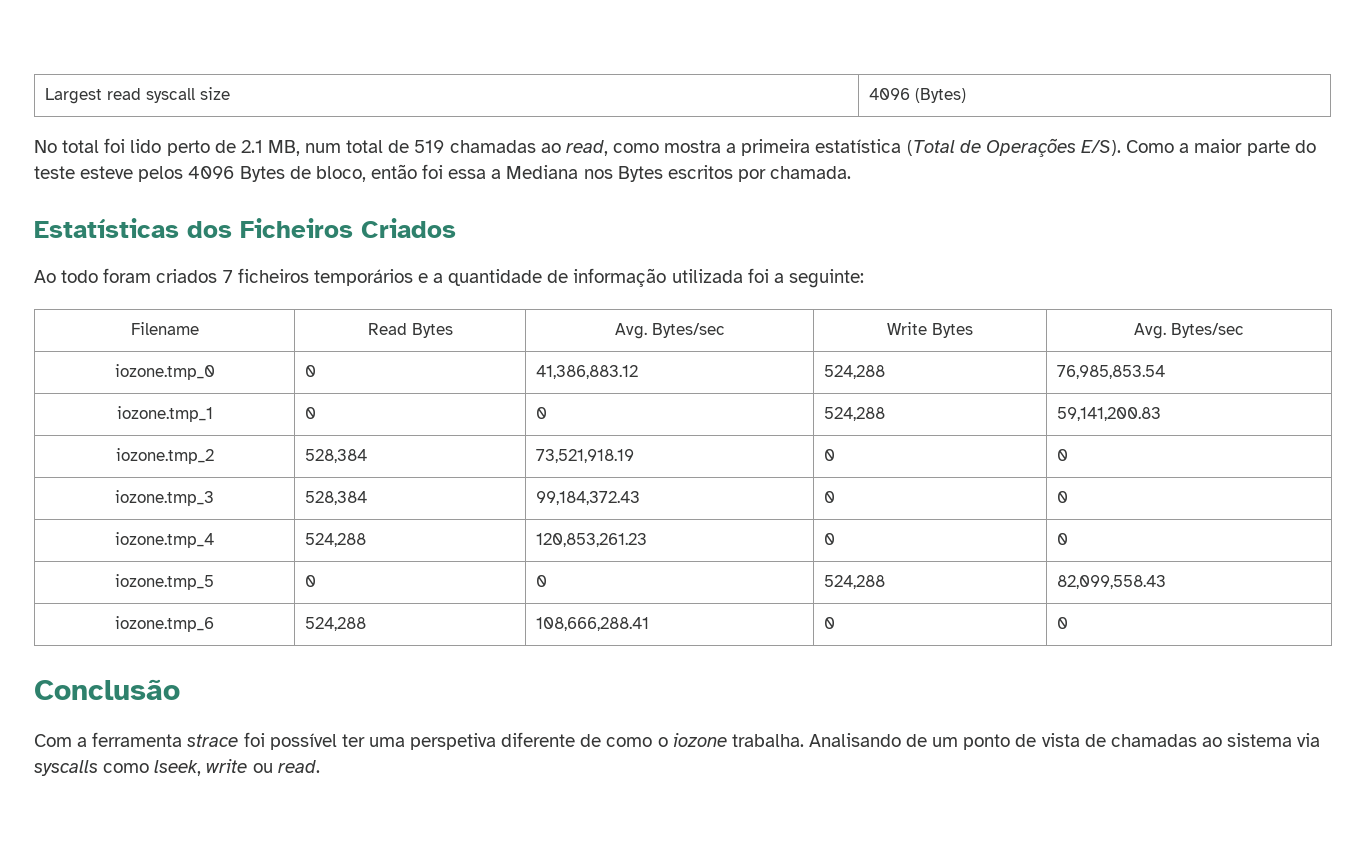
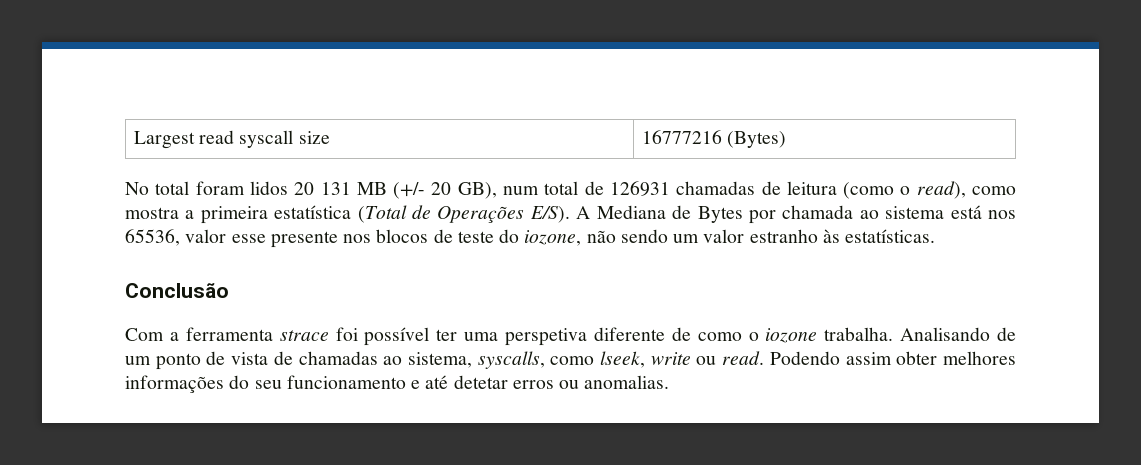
[868,88,910,100] 4096 -> [641,130,722,144] 16777216
[104,138,608,156] foi lido perto de 2.1 MB, num total de 519 chamadas ao read, -> [195,181,966,199] foram lidos 20 131 MB (+/- 20 GB), num total de 126931 chamadas de leitura (como o read),
[1126,139,1316,156] [34,164,852,182] [34,218,456,238] [34,268,864,288] [130,322,199,335] [367,323,453,338] [614,323,725,339] [887,322,973,338] [1134,323,1244,339] [114,364,215,380] [304,365,316,377] [535,365,638,379] [823,365,885,379] [1056,365,1165,379] [116,406,213,422] [304,407,316,419] [535,407,547,419] [823,407,885,421] [1056,407,1161,421] [115,448,214,464] [304,449,367,463] [535,449,634,463] [823,449,835,461] [1056,449,1068,461] [115,490,214,506] [304,491,367,505] [535,491,640,505] [823,491,835,503] [1056,491,1068,503] [115,532,214,548] [304,533,366,547] [535,533,647,547] [823,533,835,545] [1056,533,1068,545] [115,574,214,590] [304,575,316,587] [535,575,547,587] [823,575,885,589] [1056,575,1166,589] [115,616,214,632] [304,617,366,631] [535,617,649,631] [823,617,835,629] [1056,617,1068,629] Como a maior parte do teste esteve pelos 4096 Bytes de bloco, então foi essa a Mediana nos Bytes escritos por chamada. // Estatísticas dos Ficheiros Criados // Ao todo foram criados 7 ficheiros temporários e a quantidade de informação utilizada foi a seguinte: // Filename | Read Bytes | Avg. Bytes/sec | Write Bytes | Avg. Bytes/sec // iozone.tmp_0 | 0 | 41,386,883.12 | 524,288 | 76,985,853.54 // iozone.tmp_1 | 0 | 0 | 524,288 | 59,141,200.83 // iozone.tmp_2 | 528,384 | 73,521,918.19 | 0 | 0 // iozone.tmp_3 | 528,384 | 99,184,372.43 | 0 | 0 // iozone.tmp_4 | 524,288 | 120,853,261.23 | 0 | 0 // iozone.tmp_5 | 0 | 0 | 524,288 | 82,099,558.43 // iozone.tmp_6 | 524,288 | 108,666,288.41 | 0 | 0 -> [576,205,1016,224] [125,229,936,248] A Mediana de Bytes por chamada ao sistema está nos 65536, valor esse presente nos blocos de teste do iozone, não sendo um valor estranho às estatísticas.
[1227,733,1321,747] [34,760,98,776] sistema via syscalls -> [407,351,545,369] sistema, syscalls,
(320, 766) none -> [769,351,1017,365] [125,375,670,393] Podendo assim obter melhores informações do seu funcionamento e até detetar erros ou anomalias.

